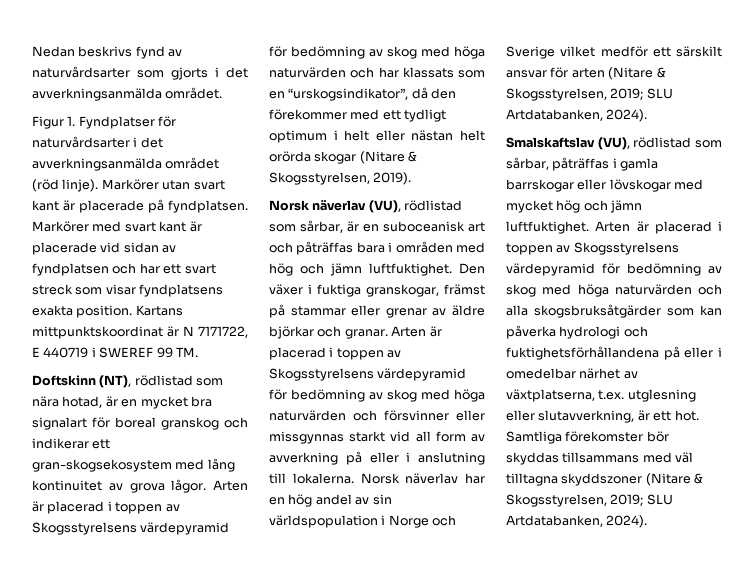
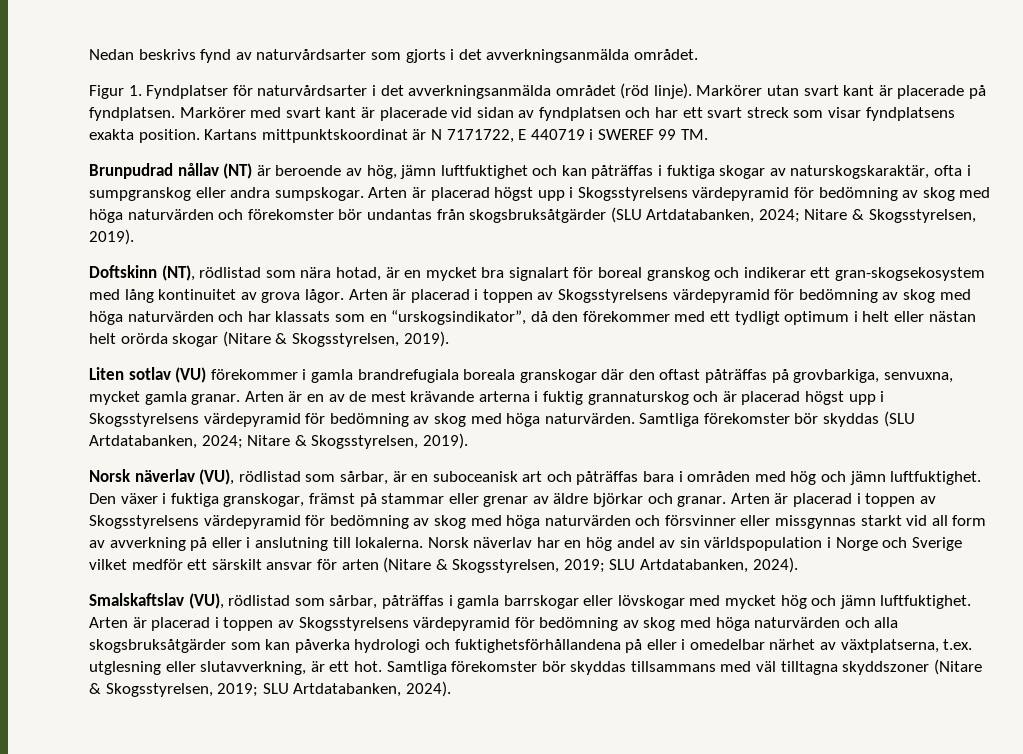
(198, 352) none -> [89,163,971,179] [89,187,991,201] [89,207,976,223] [89,229,134,245] // Brunpudrad nållav (NT) är beroende av hög, jämn luftfuktighet och kan påträffas i fuktiga skogar av naturskogskaraktär, ofta i sumpgranskog eller andra sumpskogar. Arten är placerad högst upp i Skogsstyrelsens värdepyramid för bedömning av skog med höga naturvärden och förekomster bör undantas från skogsbruksåtgärder (SLU Artdatabanken, 2024; Nitare & Skogsstyrelsen, 2019).
(412, 178) none -> [89,367,953,383] [89,391,885,405] [89,411,915,427] [89,433,468,449] // Liten sotlav (VU) förekommer i gamla brandrefugiala boreala granskogar där den oftast påträffas på grovbarkiga, senvuxna, mycket gamla granar. Arten är en av de mest krävande arterna i fuktig grannaturskog och är placerad högst upp i Skogsstyrelsens värdepyramid för bedömning av skog med höga naturvärden. Samtliga förekomster bör skyddas (SLU Artdatabanken, 2024; Nitare & Skogsstyrelsen, 2019).

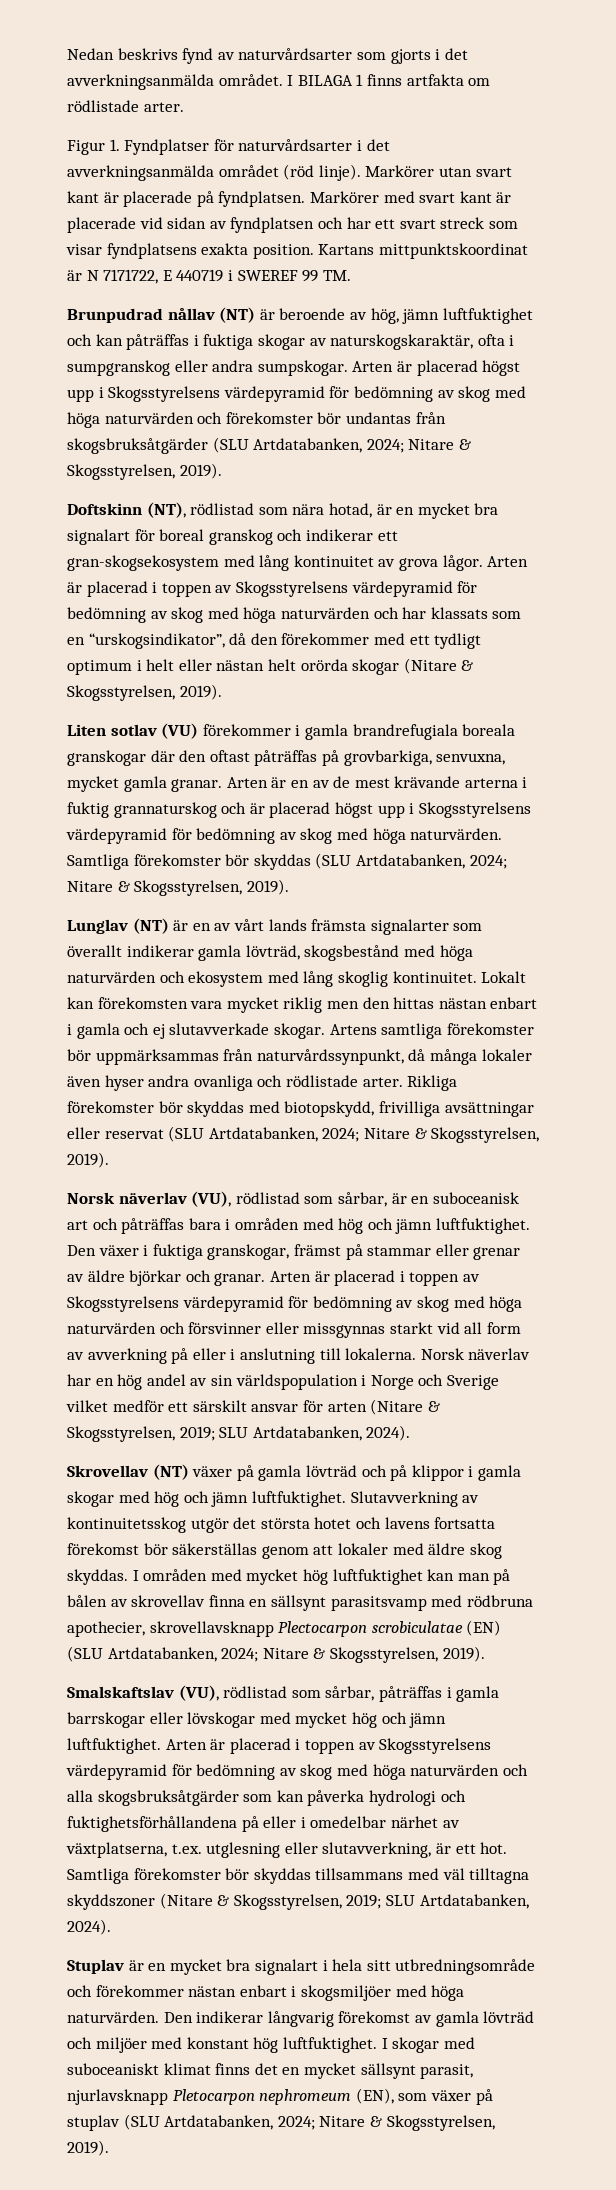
(698, 54) none -> [287,74,491,86] [67,100,184,112] I BILAGA 1 finns artfakta om rödlistade arter.
(468, 441) none -> [67,918,483,935] [67,945,473,961] [67,971,527,987] [67,997,538,1013] [67,1023,534,1039] [67,1049,532,1065] [67,1075,458,1091] [67,1101,534,1117] [67,1126,540,1143] [67,1152,109,1168] // Lunglav (NT) är en av vårt lands främsta signalarter som överallt indikerar gamla lövträd, skogsbestånd med höga naturvärden och ekosystem med lång skoglig kontinuitet. Lokalt kan förekomsten vara mycket riklig men den hittas nästan enbart i gamla och ej slutavverkade skogar. Artens samtliga förekomster bör uppmärksammas från naturvårdssynpunkt, då många lokaler även hyser andra ovanliga och rödlistade arter. Rikliga förekomster bör skyddas med biotopskydd, frivilliga avsättningar eller reservat (SLU Artdatabanken, 2024; Nitare & Skogsstyrelsen, 2019).
(798, 565) none -> [67,1464,521,1481] [67,1491,480,1507] [67,1517,496,1533] [67,1543,502,1559] [67,1569,511,1585] [67,1595,533,1611] [67,1620,502,1637] [67,1646,485,1663] // Skrovellav (NT) växer på gamla lövträd och på klippor i gamla skogar med hög och jämn luftfuktighet. Slutavverkning av kontinuitetsskog utgör det största hotet och lavens fortsatta förekomst bör säkerställas genom att lokaler med äldre skog skyddas. I områden med mycket hög luftfuktighet kan man på bålen av skrovellav finna en sällsynt parasitsvamp med rödbruna apothecier, skrovellavsknapp Plectocarpon scrobiculatae (EN) (SLU Artdatabanken, 2024; Nitare & Skogsstyrelsen, 2019).
(451, 689) none -> [67,1959,536,1975] [67,1985,465,2001] [67,2011,535,2027] [67,2037,475,2053] [67,2063,474,2079] [67,2088,493,2105] [67,2114,495,2131] [67,2140,109,2156] // Stuplav är en mycket bra signalart i hela sitt utbredningsområde och förekommer nästan enbart i skogsmiljöer med höga naturvärden. Den indikerar långvarig förekomst av gamla lövträd och miljöer med konstant hög luftfuktighet. I skogar med suboceaniskt klimat finns det en mycket sällsynt parasit, njurlavsknapp Pletocarpon nephromeum (EN), som växer på stuplav (SLU Artdatabanken, 2024; Nitare & Skogsstyrelsen, 2019).

